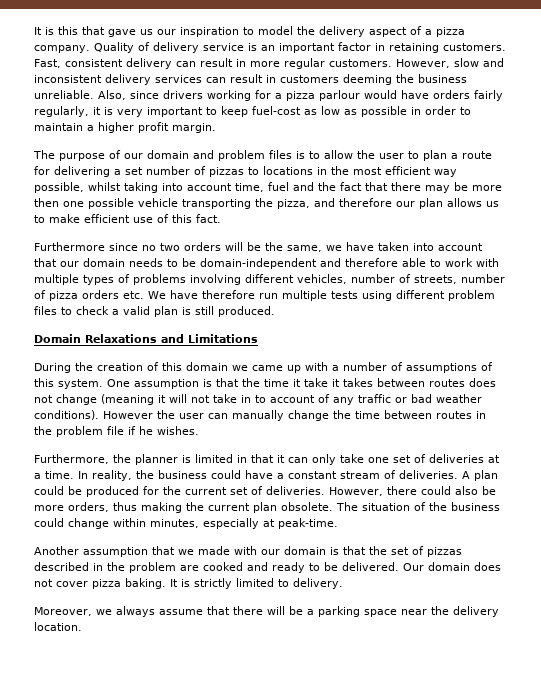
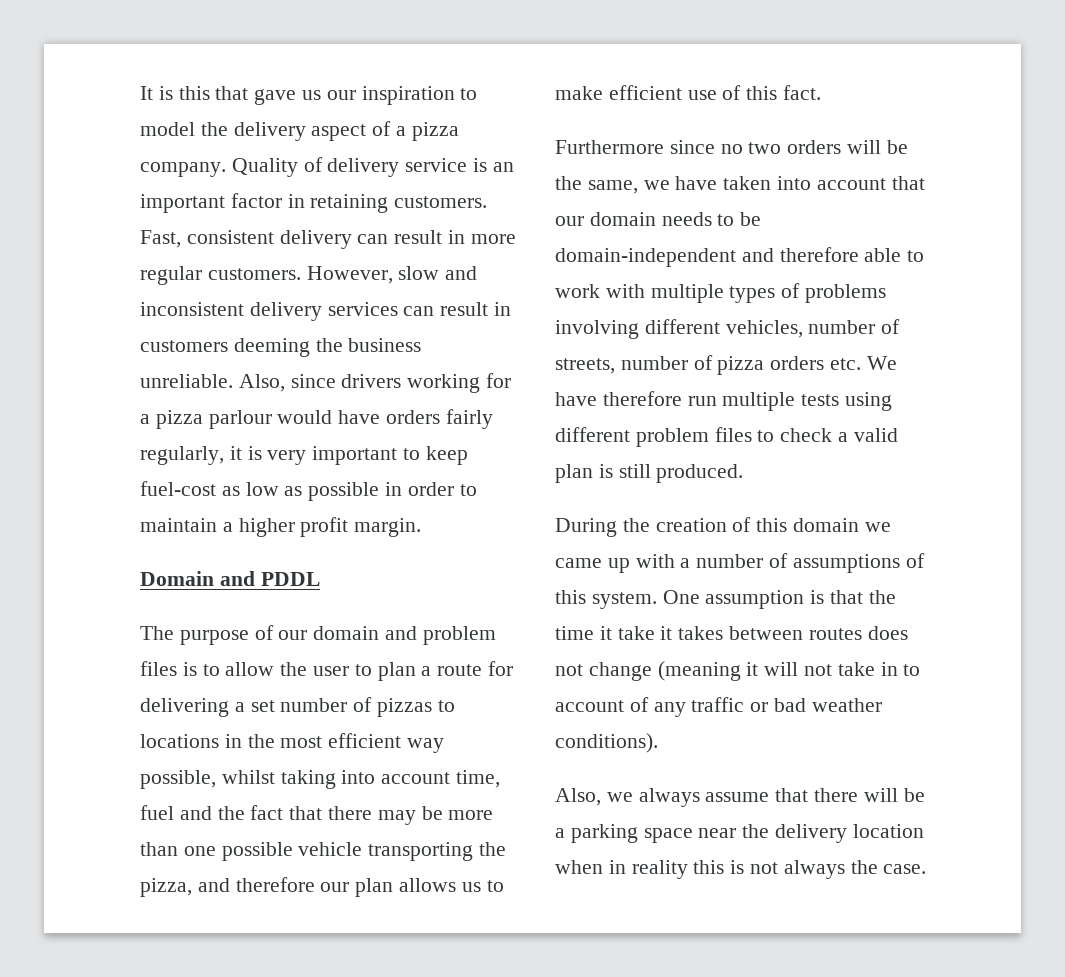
(216, 128) none -> [140,571,320,586] // Domain and PDDL
[34,198,59,207] then -> [140,842,178,856] than
[34,334,258,343] // Domain Relaxations and Limitations -> (744, 473) none
[103,410,486,421] [34,426,199,437] [34,454,500,465] [34,470,498,481] [34,486,496,497] [34,502,500,513] [34,518,338,529] [34,546,462,557] [34,562,501,573] [34,578,343,589] [34,607,92,616] However the user can manually change the time between routes in the problem file if he wishes. // Furthermore, the planner is limited in that it can only take one set of deliveries at a time. In reality, the business could have a constant stream of deliveries. A plan could be produced for the current set of deliveries. However, there could also be more orders, thus making the current plan obsolete. The situation of the business could change within minutes, especially at peak-time. // Another assumption that we made with our domain is that the set of pizzas described in the problem are cooked and ready to be delivered. Our domain does not cover pizza baking. It is strictly limited to delivery. // Moreover, -> [555,788,601,806] // Also,
[34,622,82,631] location. -> [852,824,924,838] [555,860,927,879] location when in reality this is not always the case.

